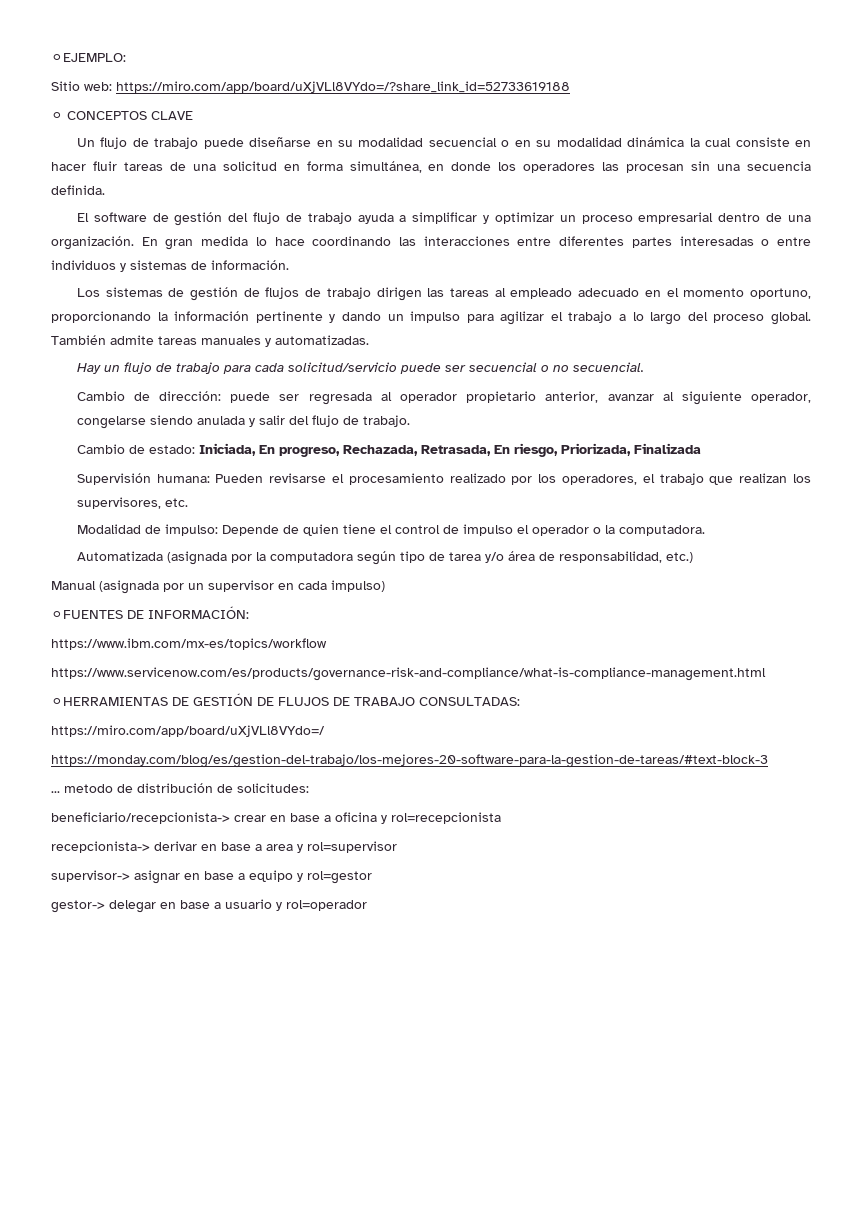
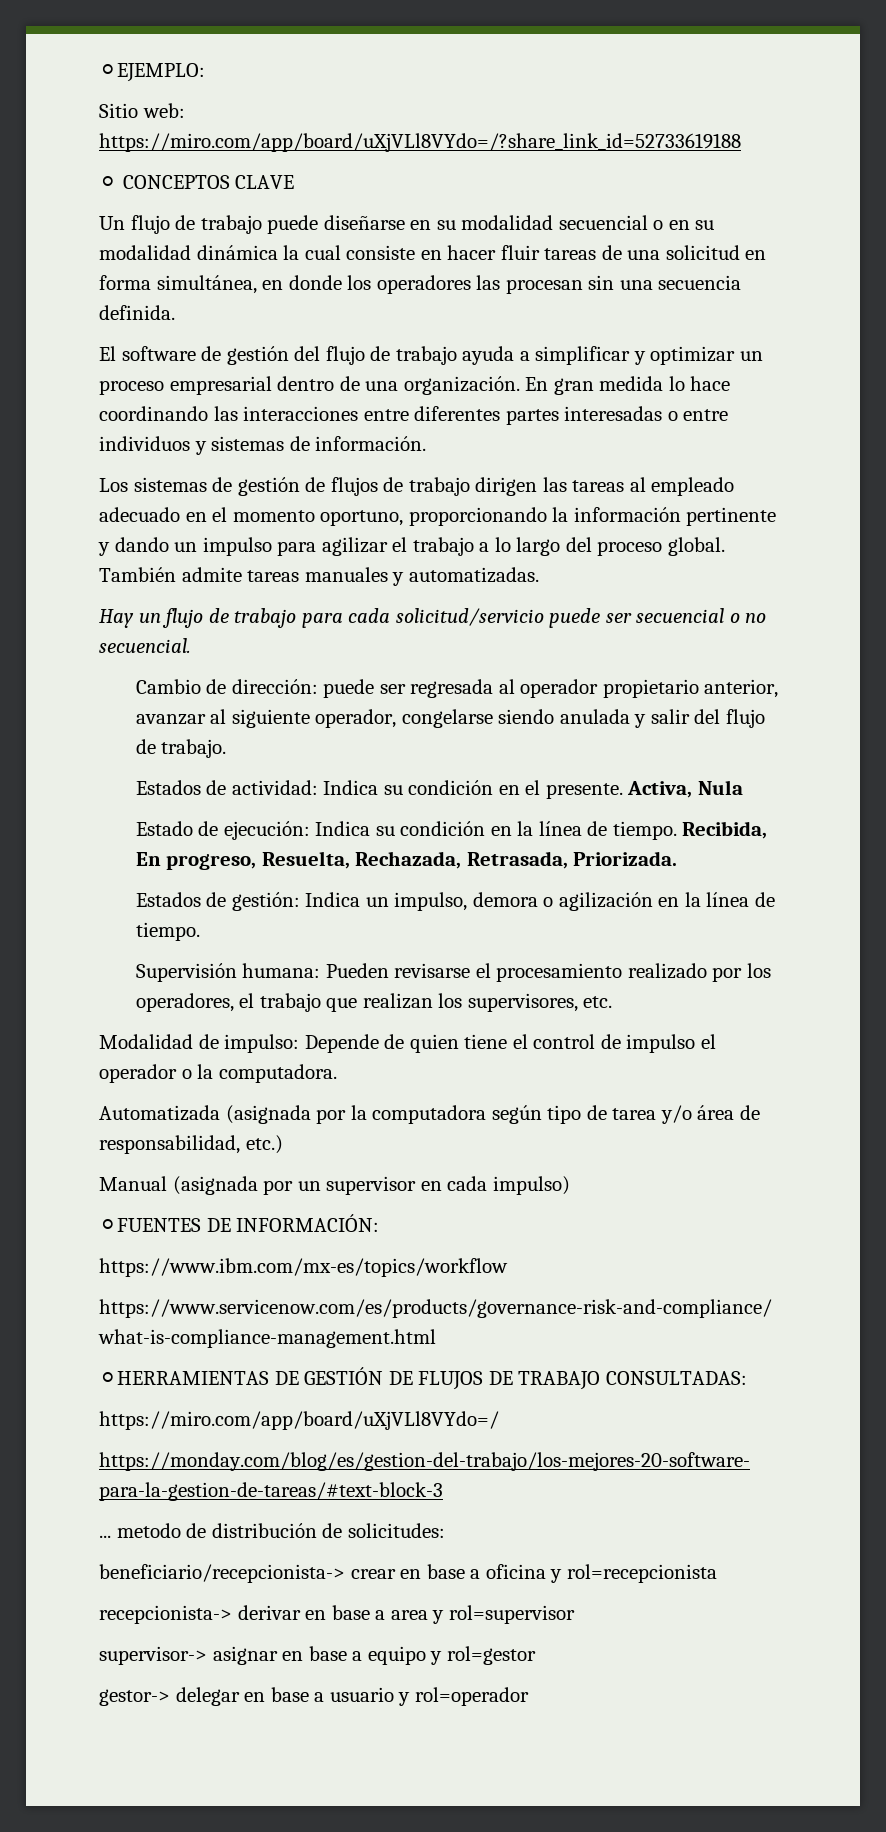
[76,443,256,456] Cambio de estado: Iniciada, -> [135,780,743,799] [135,821,768,840] Estados de actividad: Indica su condición en el presente. Activa, Nula // Estado de ejecución: Indica su condición en la línea de tiempo. Recibida,
(340, 452) none -> [261,851,350,869] Resuelta,
[493,443,701,457] En riesgo, Priorizada, Finalizada -> [573,851,678,866] [135,892,775,911] [135,922,200,941] Priorizada. // Estados de gestión: Indica un impulso, demora o agilización en la línea de tiempo.

